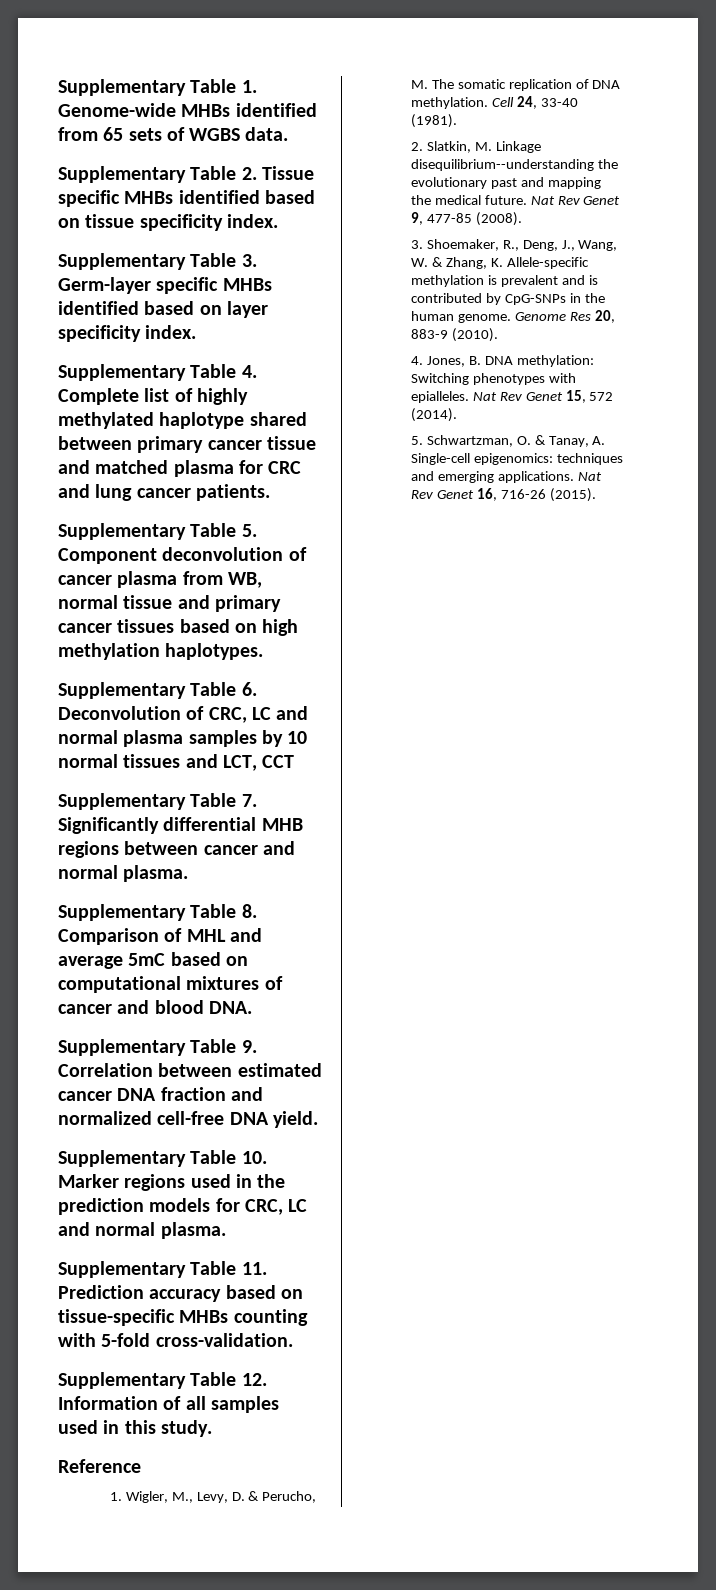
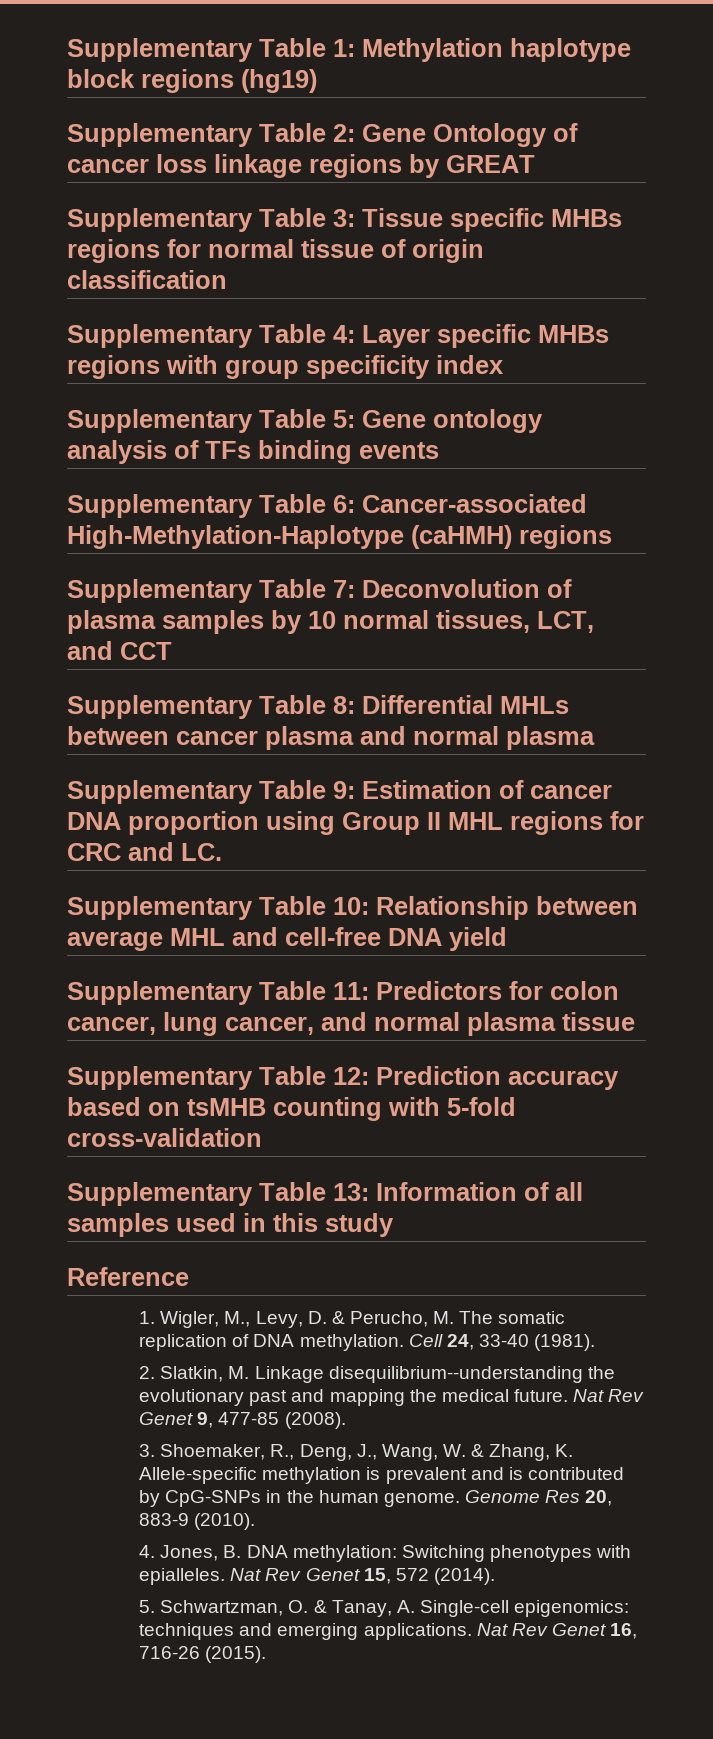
[58,79,257,96] [58,103,317,117] [58,127,289,141] [58,166,314,183] [58,190,315,207] [58,214,278,231] [58,253,257,270] [58,277,272,294] [58,301,268,318] [58,325,197,342] [58,364,257,381] [58,388,248,405] [58,412,307,429] [58,436,316,453] [58,460,302,477] [58,484,270,501] [58,523,257,540] [58,547,307,564] [58,571,262,588] [58,595,281,612] [58,619,299,636] [58,643,264,660] [58,682,257,699] Supplementary Table 1. Genome-wide MHBs identified from 65 sets of WGBS data. // Supplementary Table 2. Tissue specific MHBs identified based on tissue specificity index. // Supplementary Table 3. Germ-layer specific MHBs identified based on layer specificity index. // Supplementary Table 4. Complete list of highly methylated haplotype shared between primary cancer tissue and matched plasma for CRC and lung cancer patients. // Supplementary Table 5. Component deconvolution of cancer plasma from WB, normal tissue and primary cancer tissues based on high methylation haplotypes. // Supplementary Table 6. -> [67,38,631,62] [67,69,317,93] [67,123,578,147] [67,154,535,178] [67,208,622,232] [67,239,484,263] [67,270,227,289] [67,324,609,348] [67,355,503,379] [67,409,543,433] [67,440,439,464] [67,494,587,518] [67,525,612,549] [67,579,355,603] Supplementary Table 1: Methylation haplotype block regions (hg19) // Supplementary Table 2: Gene Ontology of cancer loss linkage regions by GREAT // Supplementary Table 3: Tissue specific MHBs regions for normal tissue of origin classification // Supplementary Table 4: Layer specific MHBs regions with group specificity index // Supplementary Table 5: Gene ontology analysis of TFs binding events // Supplementary Table 6: Cancer-associated High-Methylation-Haplotype (caHMH) regions // Supplementary Table 7:
[208,706,309,723] [58,730,118,744] CRC, LC and normal -> (572, 588) none
[123,754,257,771] tissues and LCT, -> [436,610,594,633] [67,641,113,660] tissues, LCT, and
[241,794,257,807] [58,817,303,834] [58,841,119,858] 7. Significantly differential MHB regions -> [333,695,569,714] 8: Differential MHLs
[262,841,295,855] [58,865,189,882] [58,904,257,921] [58,928,262,945] [58,952,248,969] [58,976,283,993] [58,1000,252,1014] [58,1039,257,1056] [58,1063,322,1077] [58,1087,263,1101] [58,1111,152,1125] and normal plasma. // Supplementary Table 8. Comparison of MHL and average 5mC based on computational mixtures of cancer and blood DNA. // Supplementary Table 9. Correlation between estimated cancer DNA fraction and normalized -> [265,726,595,750] [67,780,612,804] [67,811,644,835] [67,842,222,861] [67,896,638,920] [67,927,278,951] plasma and normal plasma // Supplementary Table 9: Estimation of cancer DNA proportion using Group II MHL regions for CRC and LC. // Supplementary Table 10: Relationship between average MHL and
[272,1111,318,1128] [58,1150,267,1167] [58,1174,286,1191] [58,1198,308,1215] [58,1222,226,1239] [58,1261,267,1278] yield. // Supplementary Table 10. Marker regions used in the prediction models for CRC, LC and normal plasma. // Supplementary Table 11. -> [449,927,507,951] [67,981,619,1005] [67,1012,635,1036] [67,1066,369,1090] yield // Supplementary Table 11: Predictors for colon cancer, lung cancer, and normal plasma tissue // Supplementary Table 12:
[58,1309,229,1326] tissue-specific MHBs -> [187,1098,266,1116] tsMHB
[155,1333,293,1347] [58,1372,267,1389] cross-validation. // Supplementary Table 12. -> [67,1128,262,1147] [67,1182,369,1206] cross-validation // Supplementary Table 13:
[160,1420,212,1437] study. -> [325,1213,394,1237] study

